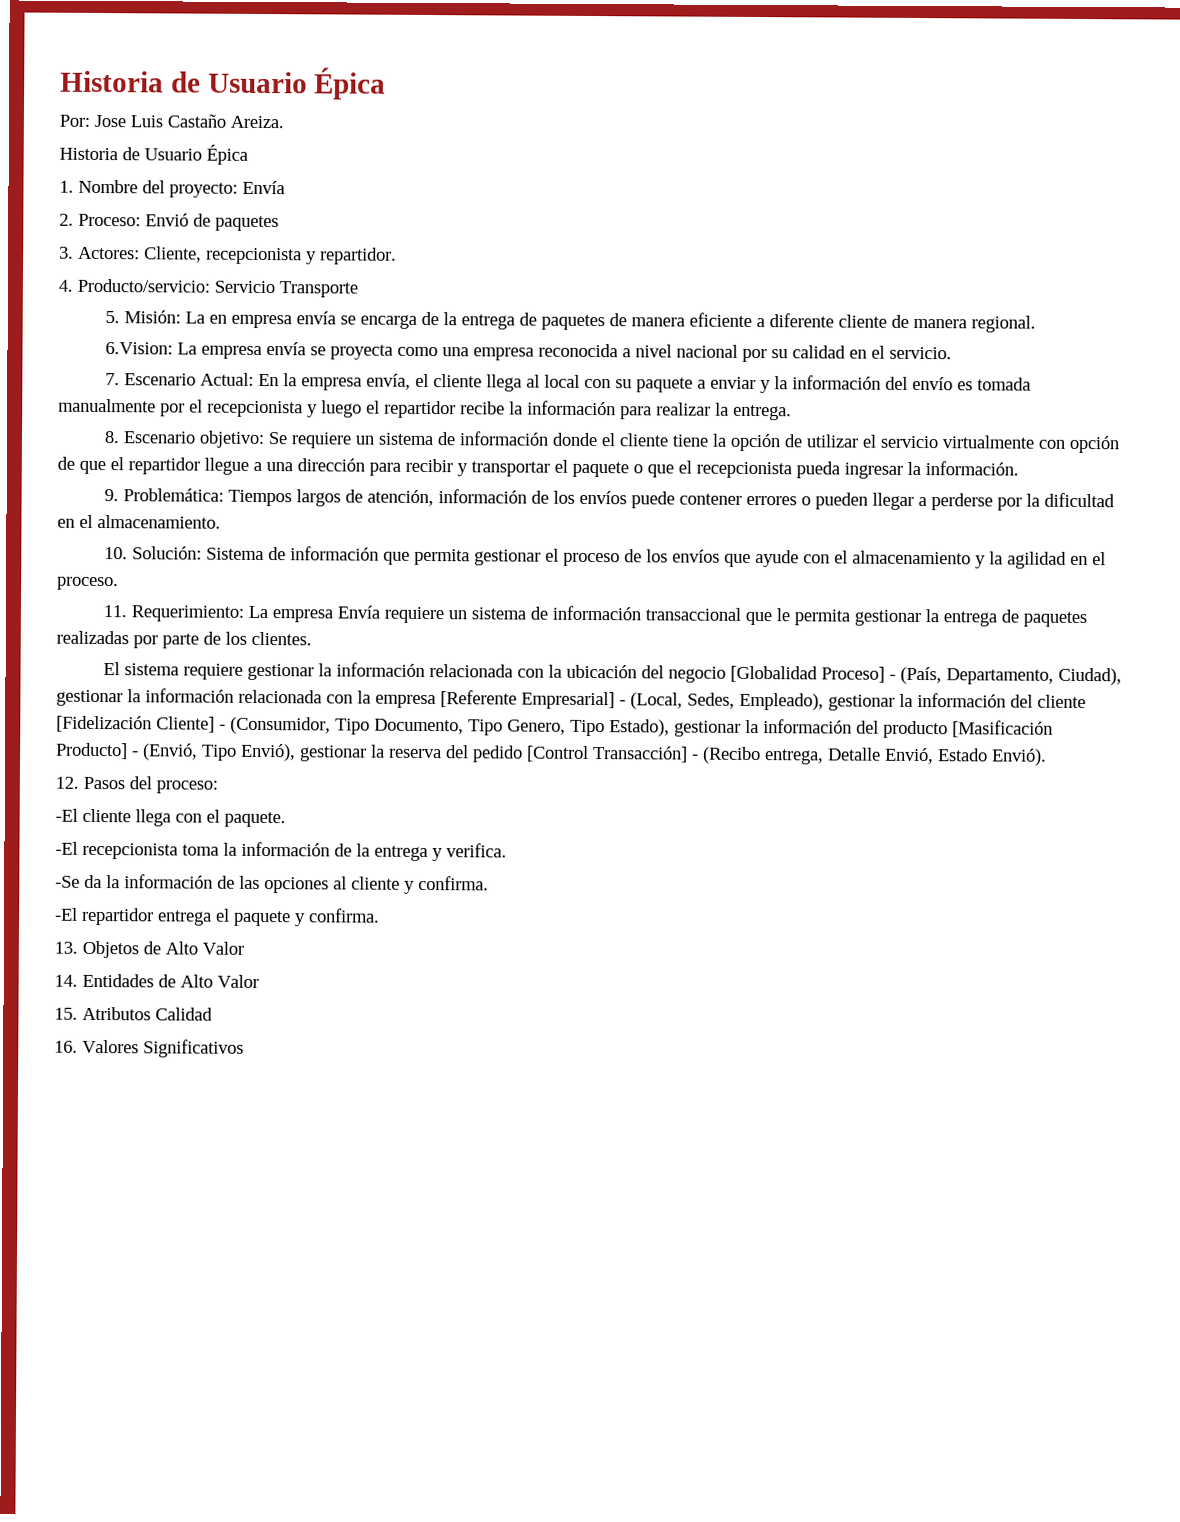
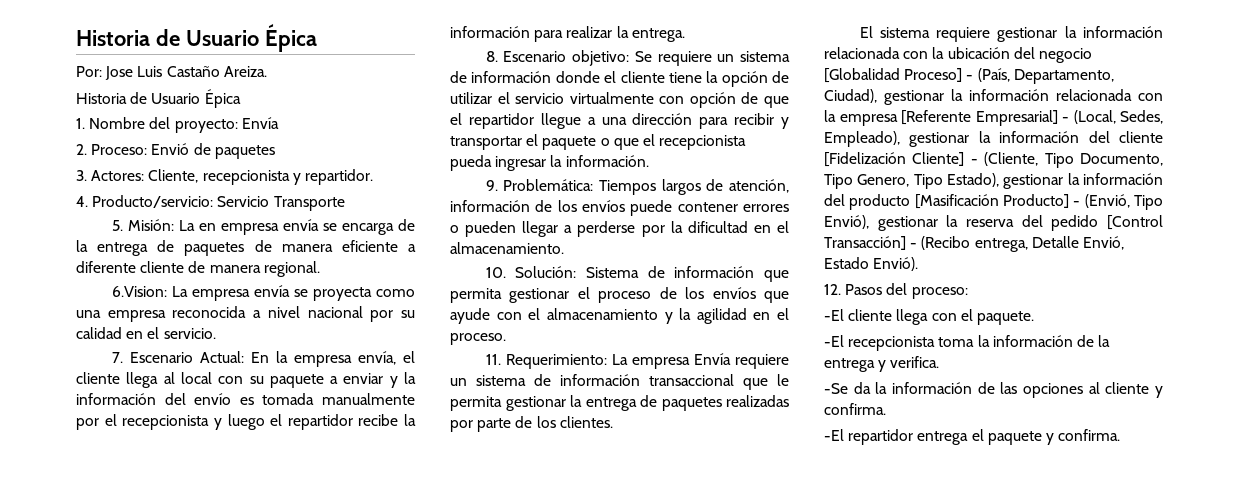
[230,716,331,735] (Consumidor, -> [984,152,1039,166] (Cliente,
[54,940,244,959] [54,973,259,988] [54,1006,213,1021] [54,1039,244,1058] // 13. Objetos de Alto Valor // 14. Entidades de Alto Valor // 15. Atributos Calidad // 16. Valores Significativos -> (1121, 435) none

